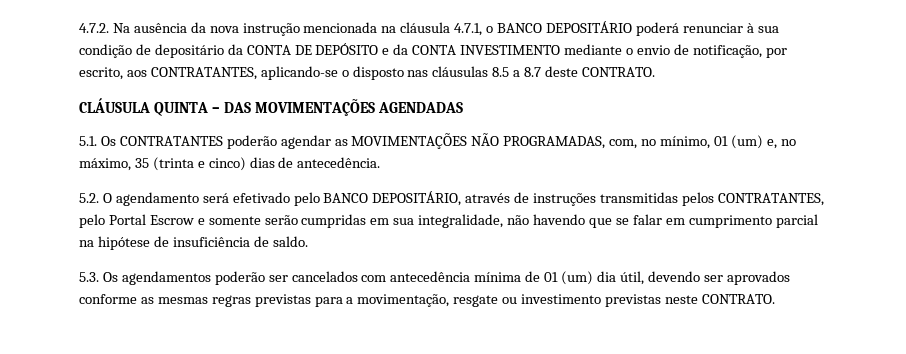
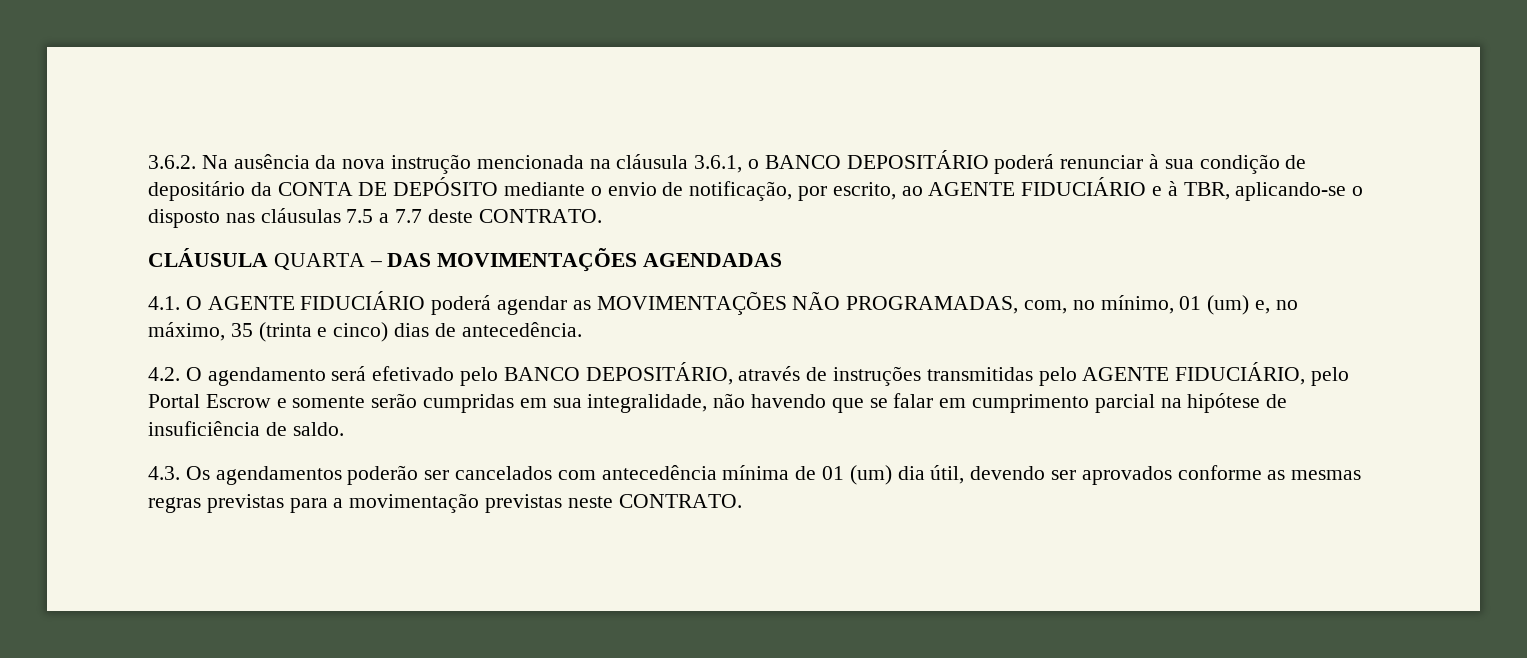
[79,23,109,33] 4.7.2. -> [148,155,196,169] 3.6.2.
[454,23,483,36] 4.7.1, -> [694,155,743,173] 3.6.1,
[382,44,561,55] e da CONTA INVESTIMENTO -> (499, 186) none
[126,67,257,80] aos CONTRATANTES, -> [901,177,1230,200] ao AGENTE FIDUCIÁRIO e à TBR,
[492,67,542,77] 8.5 a 8.7 -> [346,209,423,223] 7.5 a 7.7
[153,102,208,116] QUINTA -> [273,253,365,270] QUARTA
[79,135,277,149] 5.1. Os CONTRATANTES poderão -> [148,291,492,315] 4.1. O AGENTE FIDUCIÁRIO poderá
[79,193,99,203] 5.2. -> [148,367,180,381] 4.2.
[681,192,824,206] pelos CONTRATANTES, -> [1038,362,1306,386] pelo AGENTE FIDUCIÁRIO,
[79,272,99,282] 5.3. -> [148,466,180,480] 4.3.
[357,294,602,307] movimentação, resgate ou investimento -> [349,493,480,513] movimentação

